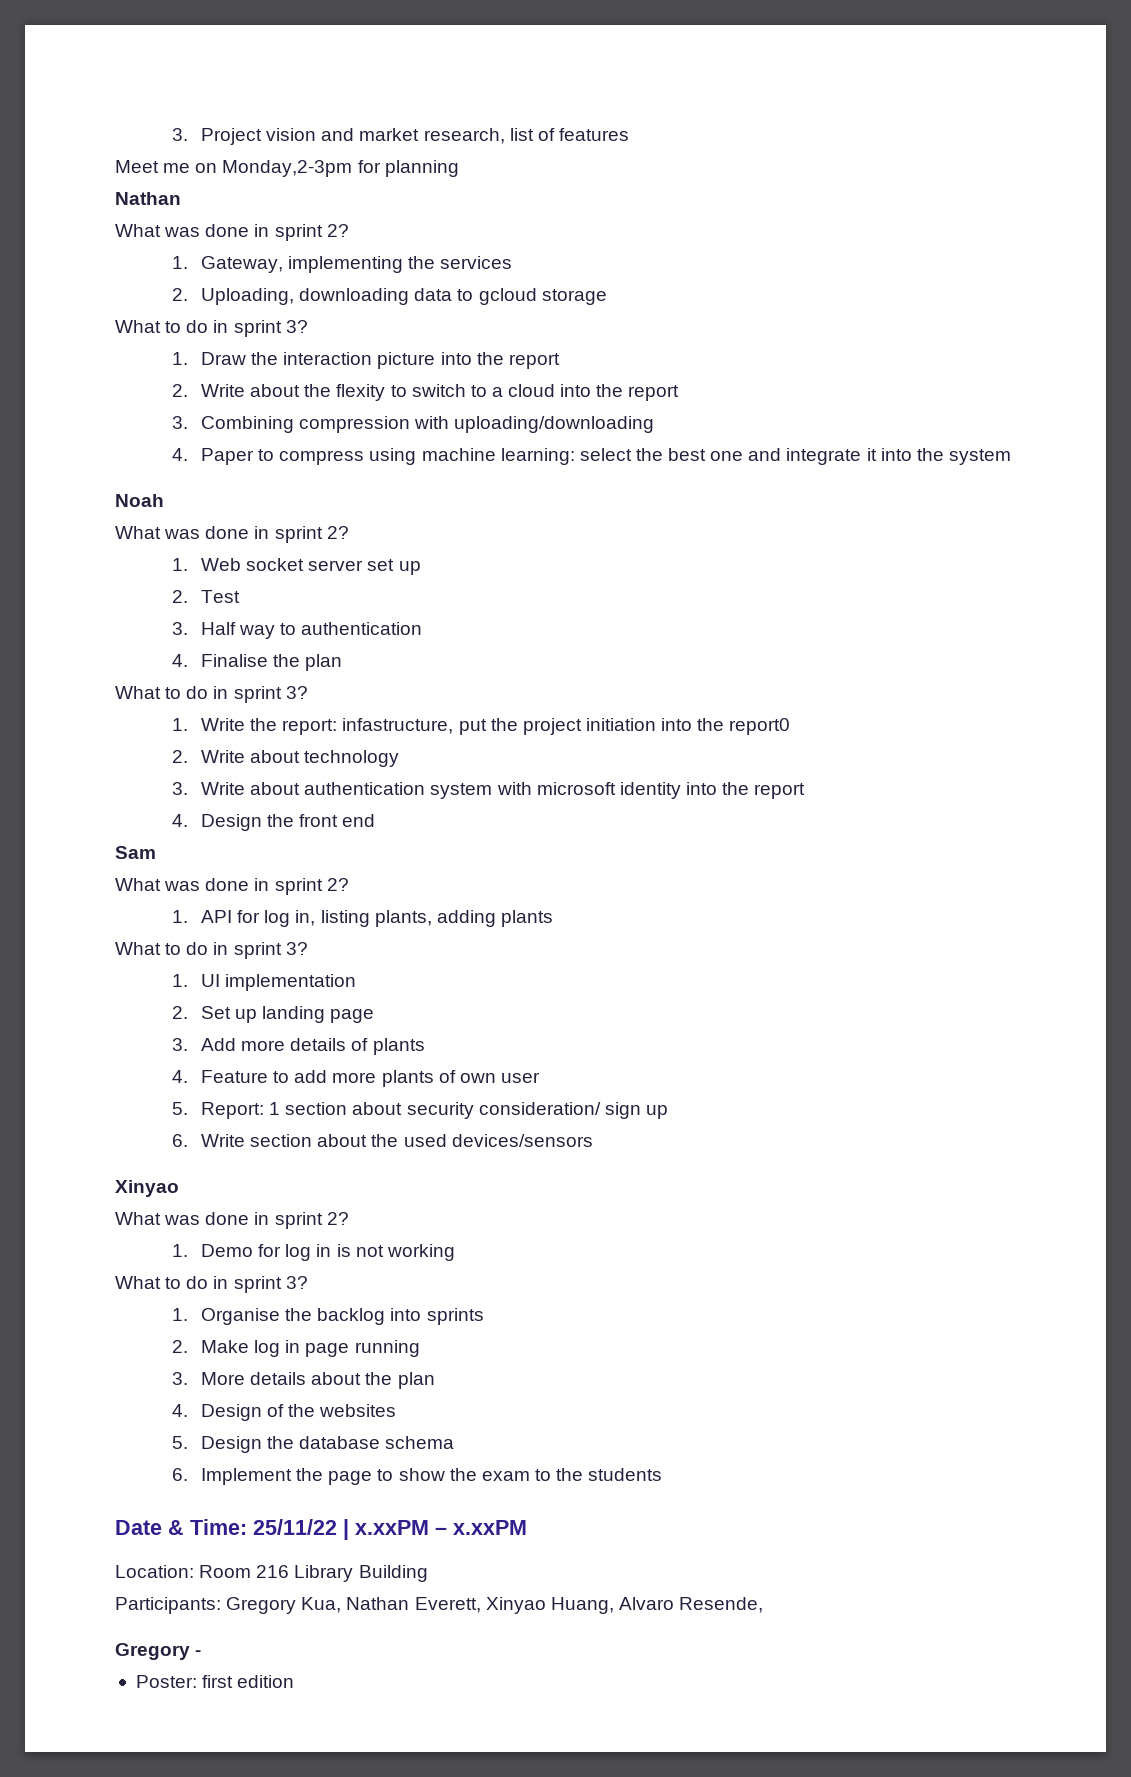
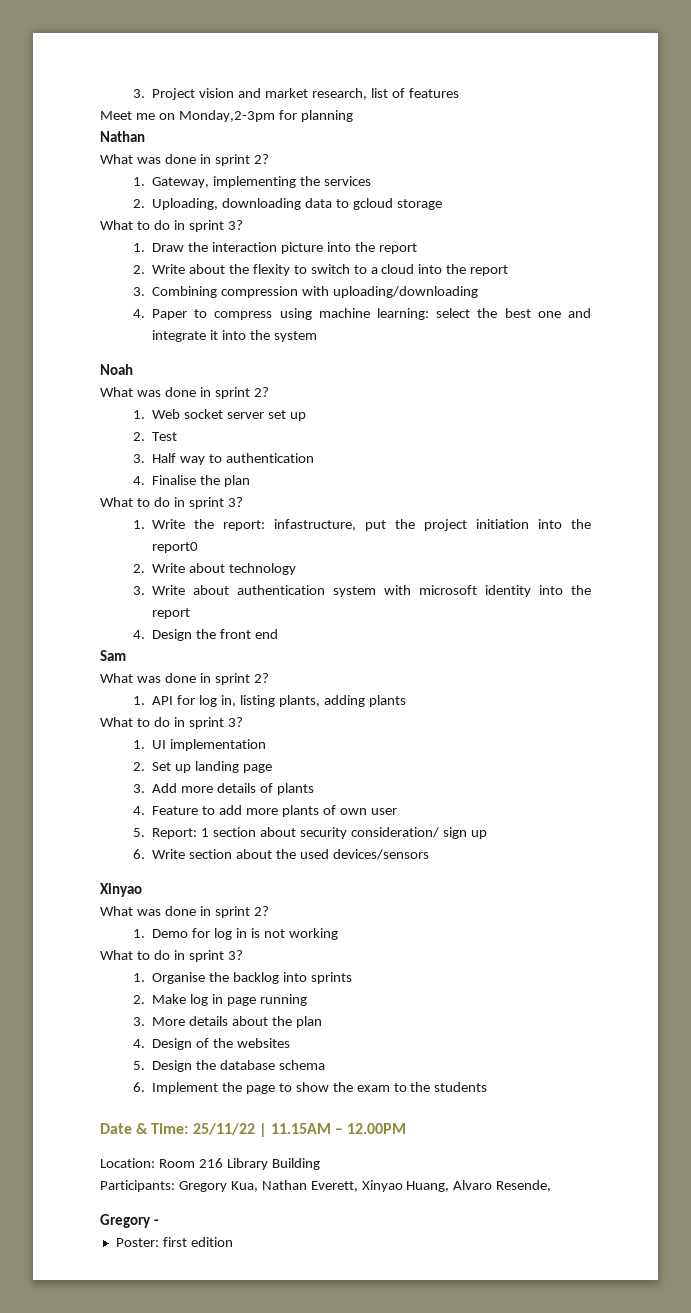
[355,1520,527,1535] x.xxPM – x.xxPM -> [270,1123,407,1134] 11.15AM – 12.00PM

